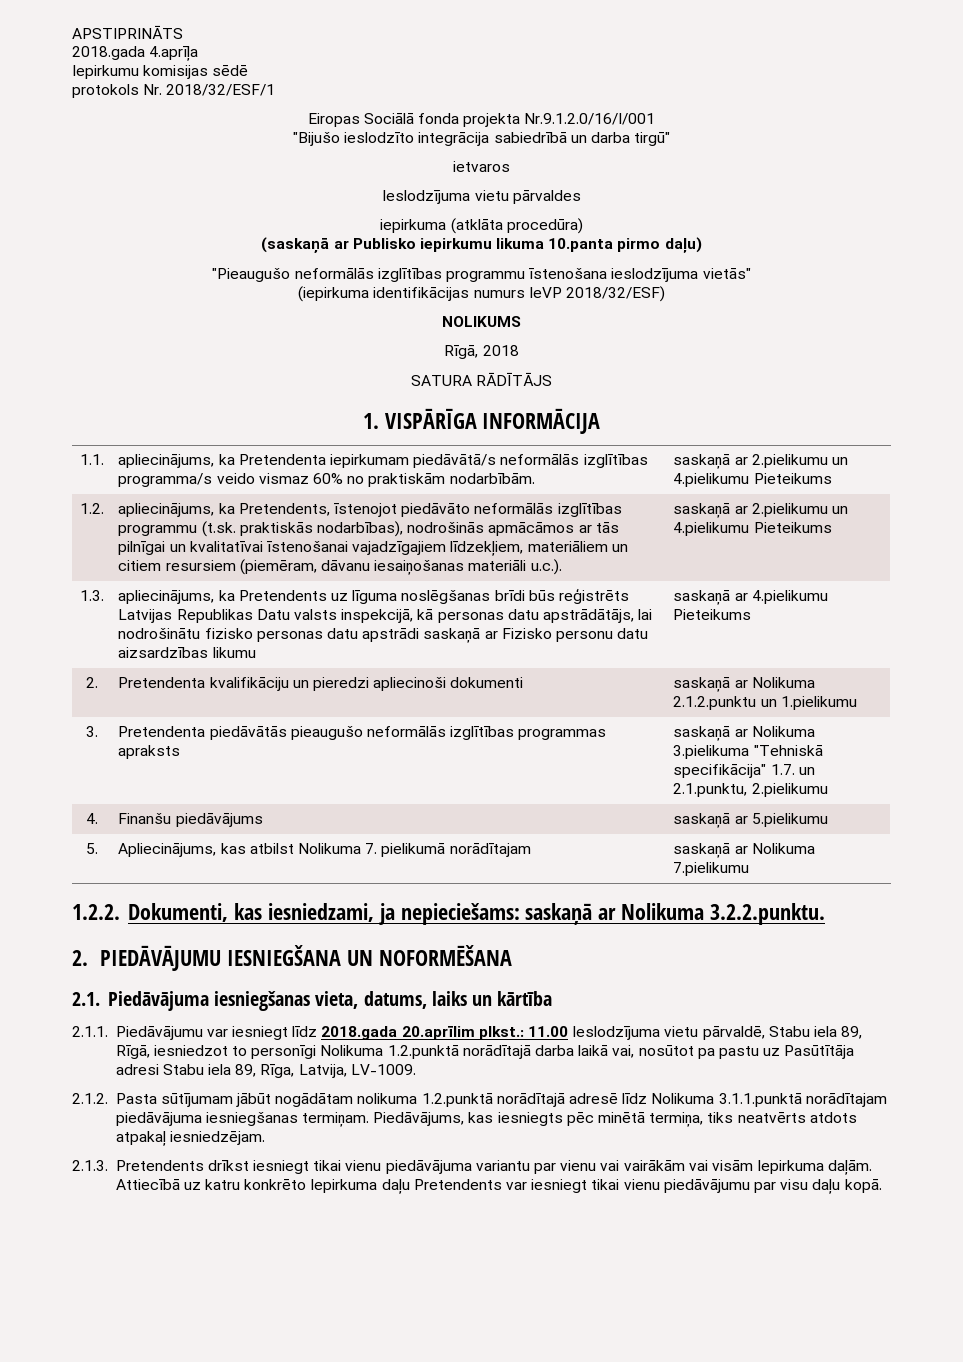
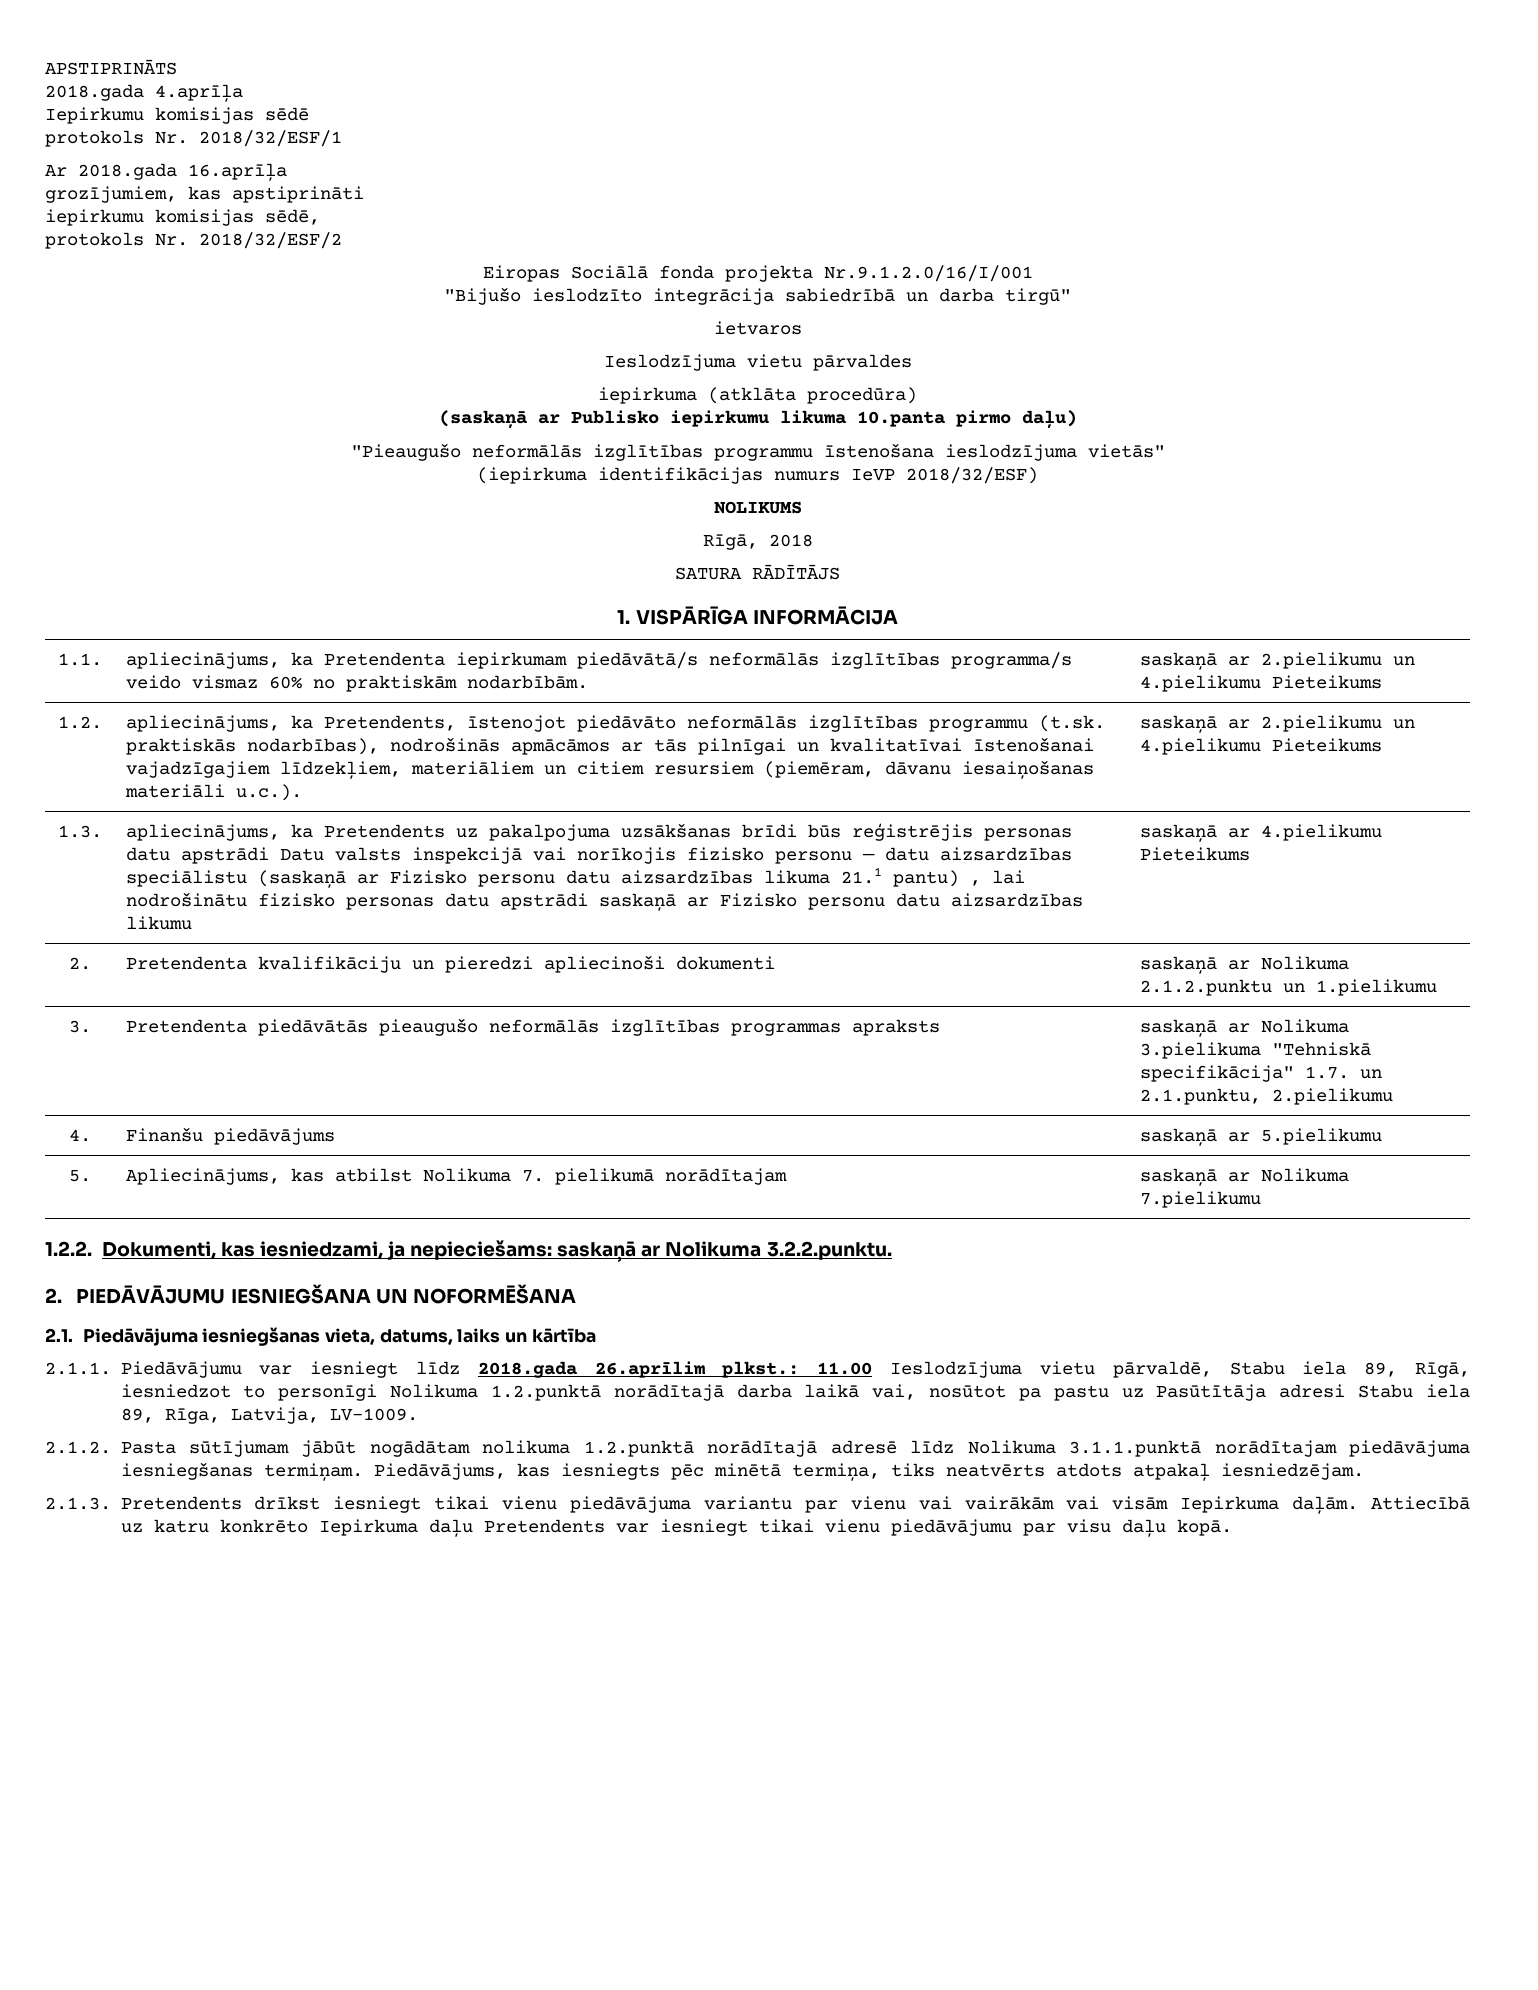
(276, 90) none -> [45,163,287,181] [45,186,364,203] [45,209,320,226] [45,232,342,249] // Ar 2018.gada 16.aprīļa // grozījumiem, kas apstiprināti // iepirkumu komisijas sēdē, // protokols Nr. 2018/32/ESF/2
[352,588,629,604] [118,609,634,623] līguma noslēgšanas brīdi būs reģistrēts Latvijas Republikas Datu valsts inspekcijā, kā personas datu apstrādātājs, -> [489,823,1073,841] [126,847,1073,864] [126,867,982,888] pakalpojuma uzsākšanas brīdi būs reģistrējis personas datu apstrādi Datu valsts inspekcijā vai norīkojis fizisko personu — datu aizsardzības speciālistu (saskaņā ar Fizisko personu datu aizsardzības likuma 21.1 pantu) ,
[401,1026,475,1040] 20.aprīlim -> [594,1361,705,1378] 26.aprīlim

